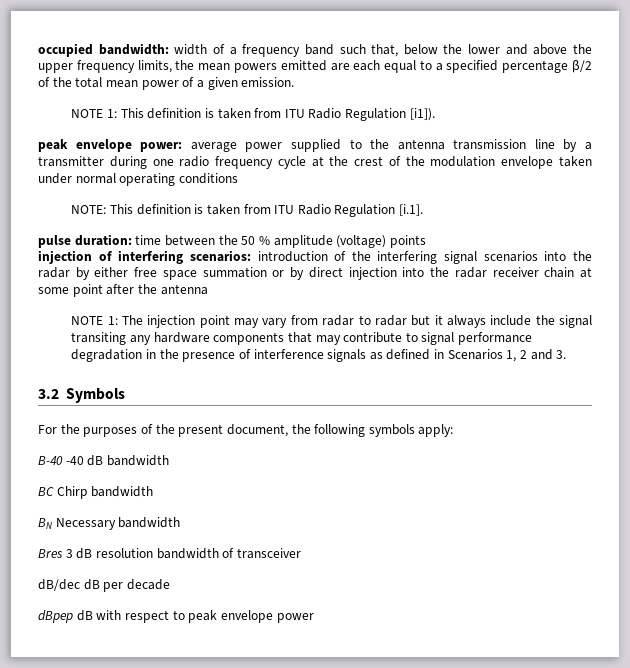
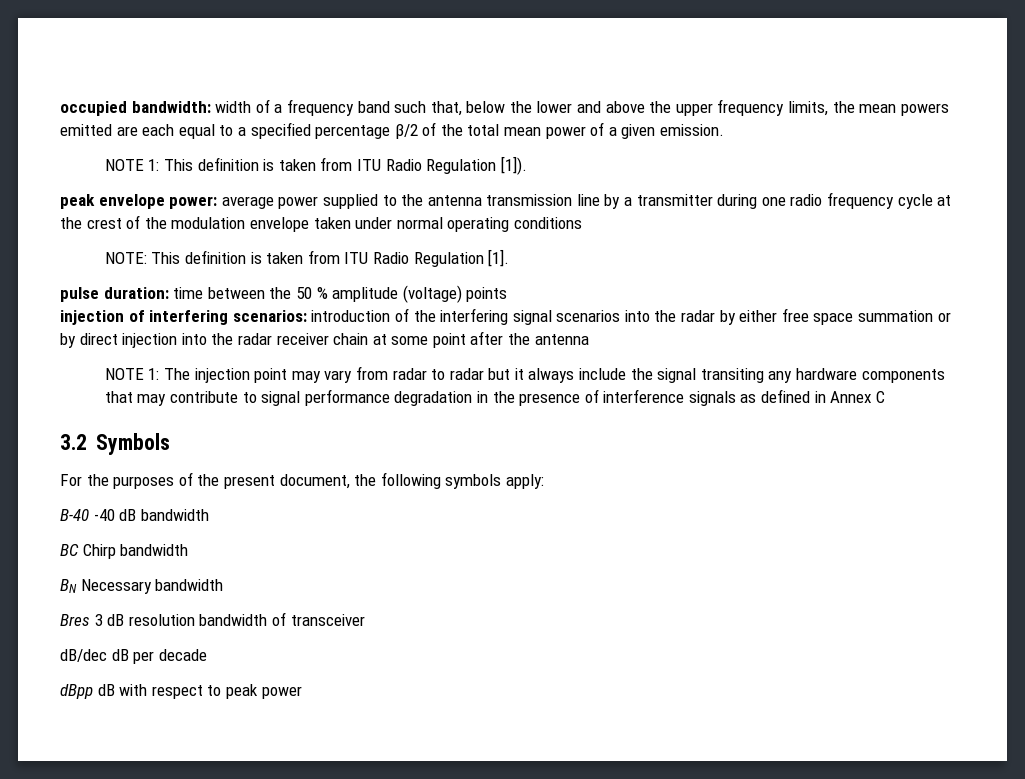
[409,108,435,121] [i1]). -> [500,156,527,175] [1]).
[399,204,424,216] [i.1]. -> [488,249,510,267] [1].
[447,349,567,362] Scenarios 1, 2 and 3. -> [830,391,885,403] Annex C
[38,610,73,623] dBpep -> [60,684,93,699] dBpp
[220,610,273,623] envelope -> (258, 691) none

